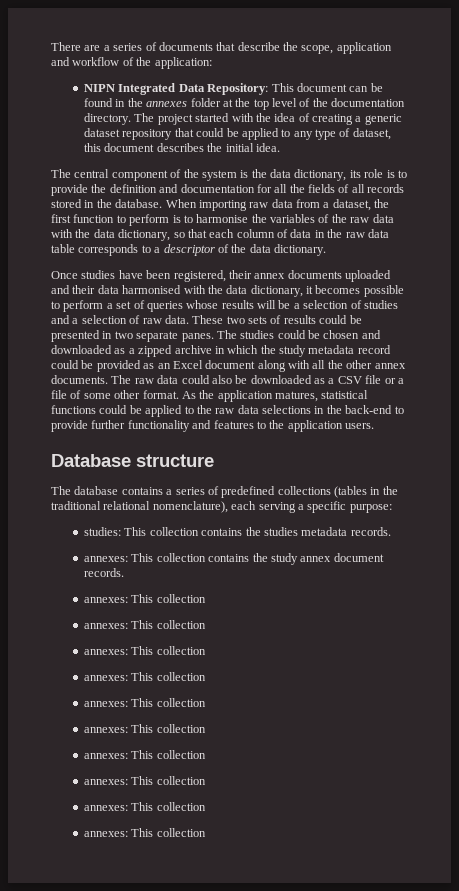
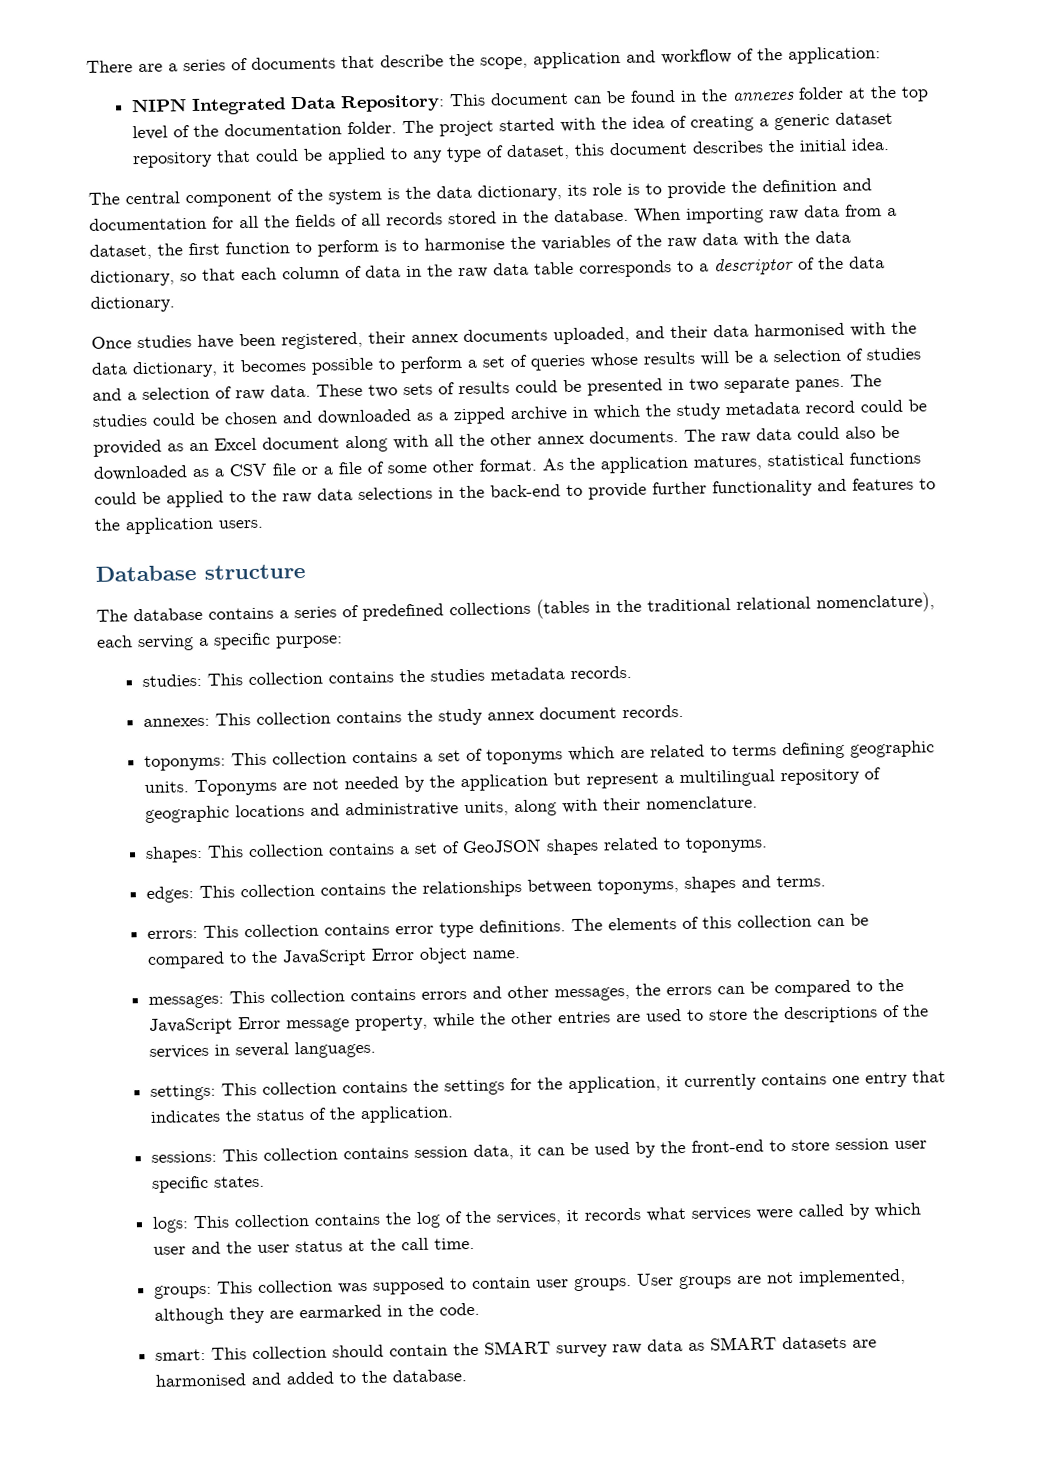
[84,113,132,125] directory. -> [346,121,397,135] folder.
[345,270,391,282] uploaded -> [553,326,630,345] uploaded,
[84,594,206,603] [84,620,206,629] [84,646,206,655] [84,672,206,681] [84,698,206,707] [84,724,206,733] [84,750,206,759] [84,776,206,785] [84,802,206,811] [84,828,206,837] annexes: This collection // annexes: This collection // annexes: This collection // annexes: This collection // annexes: This collection // annexes: This collection // annexes: This collection // annexes: This collection // annexes: This collection // annexes: This collection -> [143,740,935,772] [143,767,881,797] [144,795,758,824] [144,836,768,864] [145,875,826,904] [146,913,869,939] [146,947,521,969] [147,978,904,1009] [148,1004,929,1035] [148,1040,376,1059] [149,1070,946,1101] [149,1105,454,1124] [150,1138,927,1163] [151,1175,265,1193] [151,1202,921,1233] [152,1237,475,1255] [153,1268,906,1299] [153,1302,480,1325] [154,1336,877,1361] [154,1369,467,1387] toponyms: This collection contains a set of toponyms which are related to terms defining geographic units. Toponyms are not needed by the application but represent a multilingual repository of geographic locations and administrative units, along with their nomenclature. // shapes: This collection contains a set of GeoJSON shapes related to toponyms. // edges: This collection contains the relationships between toponyms, shapes and terms. // errors: This collection contains error type definitions. The elements of this collection can be compared to the JavaScript Error object name. // messages: This collection contains errors and other messages, the errors can be compared to the JavaScript Error message property, while the other entries are used to store the descriptions of the services in several languages. // settings: This collection contains the settings for the application, it currently contains one entry that indicates the status of the application. // sessions: This collection contains session data, it can be used by the front-end to store session user specific states. // logs: This collection contains the log of the services, it records what services were called by which user and the user status at the call time. // groups: This collection was supposed to contain user groups. User groups are not implemented, although they are earmarked in the code. // smart: This collection should contain the SMART survey raw data as SMART datasets are harmonised and added to the database.

